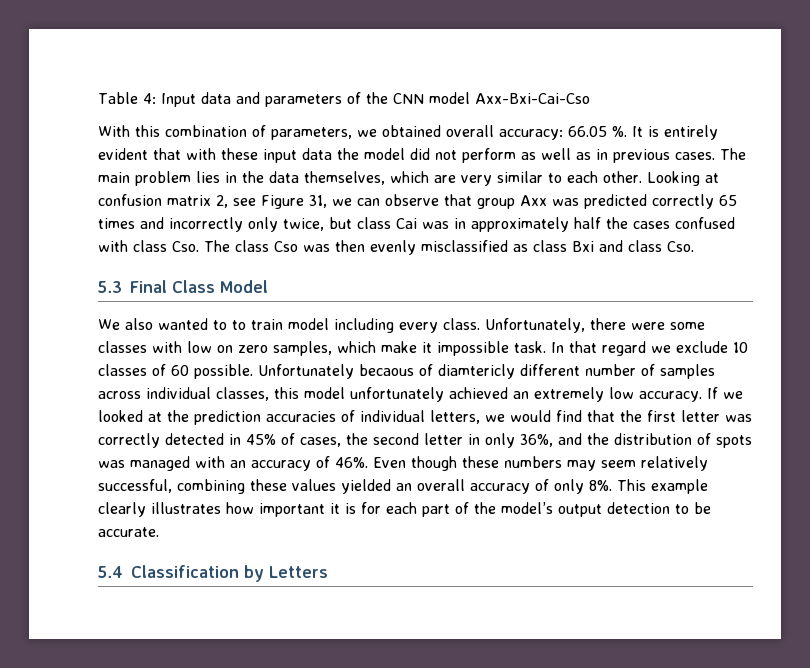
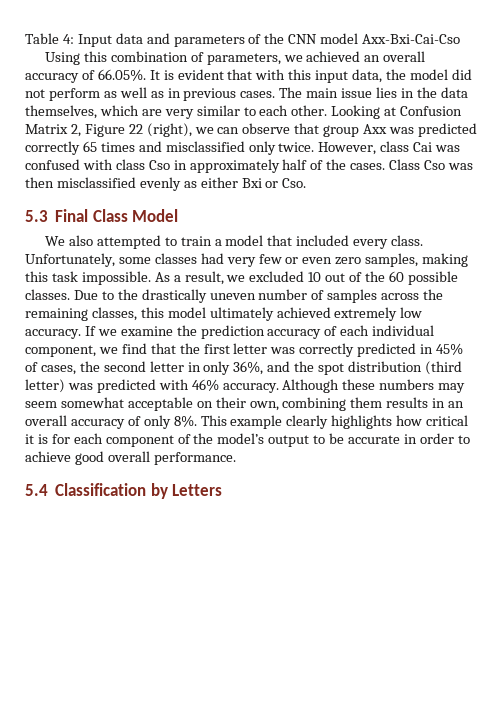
[98,125,130,137] With -> [44,52,80,65] Using
[382,125,627,140] obtained overall accuracy: 66.05 %. -> [306,51,426,62] [25,69,146,83] achieved an overall accuracy of 66.05%.
[664,125,718,140] entirely -> (174, 75) none
[221,148,332,163] these input data -> [288,69,383,83] this input data,
[135,171,191,186] problem -> [341,88,373,98] issue
[98,194,327,209] confusion matrix 2, see Figure 31, -> [400,106,463,116] [25,123,192,137] Confusion Matrix 2, Figure 22 (right),
[169,217,735,232] [98,240,662,255] incorrectly only twice, but class Cai was in approximately half the cases confused with class Cso. The class Cso was then evenly misclassified as class Bxi and class -> [165,141,461,155] [25,159,473,173] [25,177,279,191] misclassified only twice. However, class Cai was confused with class Cso in approximately half of the cases. Class Cso was then misclassified evenly as either Bxi or
[158,318,705,333] [98,341,748,356] [98,364,580,379] wanted to to train model including every class. Unfortunately, there were some classes with low on zero samples, which make it impossible task. In that regard we exclude 10 classes of 60 possible. Unfortunately becaous of diamtericly different -> [96,235,424,249] [25,253,469,267] [25,271,458,285] [25,289,256,303] attempted to train a model that included every class. Unfortunately, some classes had very few or even zero samples, making this task impossible. As a result, we excluded 10 out of the 60 possible classes. Due to the drastically uneven
[146,387,211,399] individual -> [423,289,444,300] [25,308,88,321] the remaining
[350,387,529,402] unfortunately achieved an -> [209,307,331,321] ultimately achieved
[98,410,551,425] looked at the prediction accuracies of individual letters, we would -> [120,325,435,339] [25,345,118,357] examine the prediction accuracy of each individual component, we
[165,433,224,445] detected -> [357,343,417,357] predicted
[614,433,752,448] [98,456,708,471] [98,479,391,494] distribution of spots was managed with an accuracy of 46%. Even though these numbers may seem relatively successful, combining these values yielded -> [318,361,462,375] [25,379,466,393] [25,397,446,411] spot distribution (third letter) was predicted with 46% accuracy. Although these numbers may seem somewhat acceptable on their own, combining them results in
[151,502,325,517] illustrates how important -> [331,415,469,429] highlights how critical
[422,504,450,517] part -> [105,435,174,447] component
[607,502,670,514] detection -> (310, 441) none
[98,527,159,537] accurate. -> [348,433,470,444] [25,451,236,465] accurate in order to achieve good overall performance.

